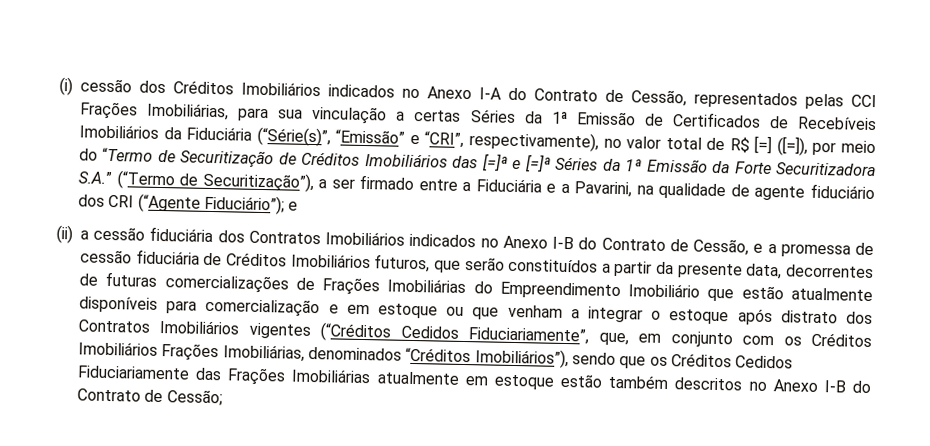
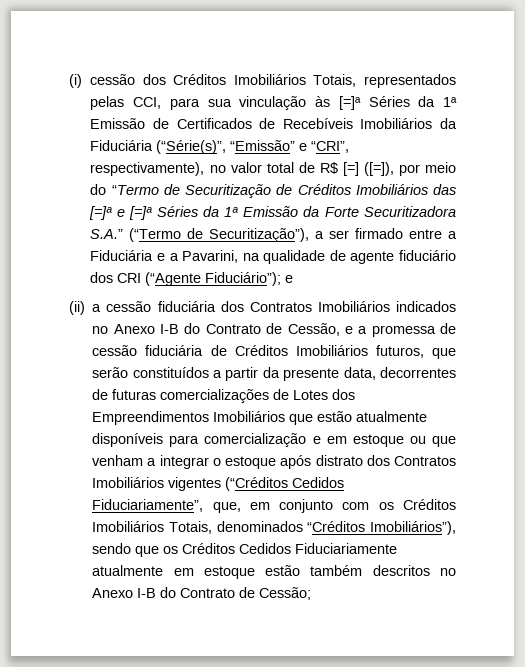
[328,84,877,110] [79,101,230,121] indicados no Anexo I-A do Contrato de Cessão, representados pelas CCI Frações Imobiliárias, -> [313,74,456,88] [90,96,162,110] Totais, representados pelas CCI,
[396,109,462,122] a certas -> [315,96,361,110] às [=]ª
[322,277,701,300] Frações Imobiliárias do Empreendimento Imobiliário -> [293,389,356,400] [92,411,286,425] Lotes dos Empreendimentos Imobiliários
[161,343,305,362] Frações Imobiliárias, -> [168,521,212,534] Totais,
[195,367,372,386] das Frações Imobiliárias -> (398, 548) none

